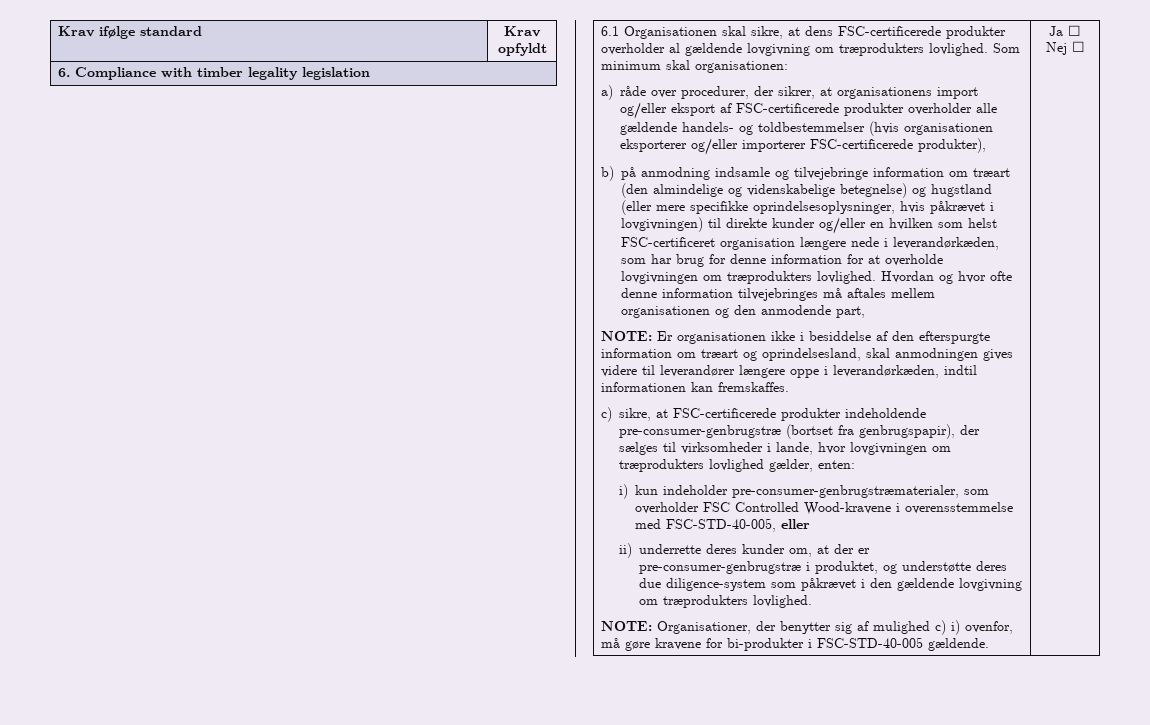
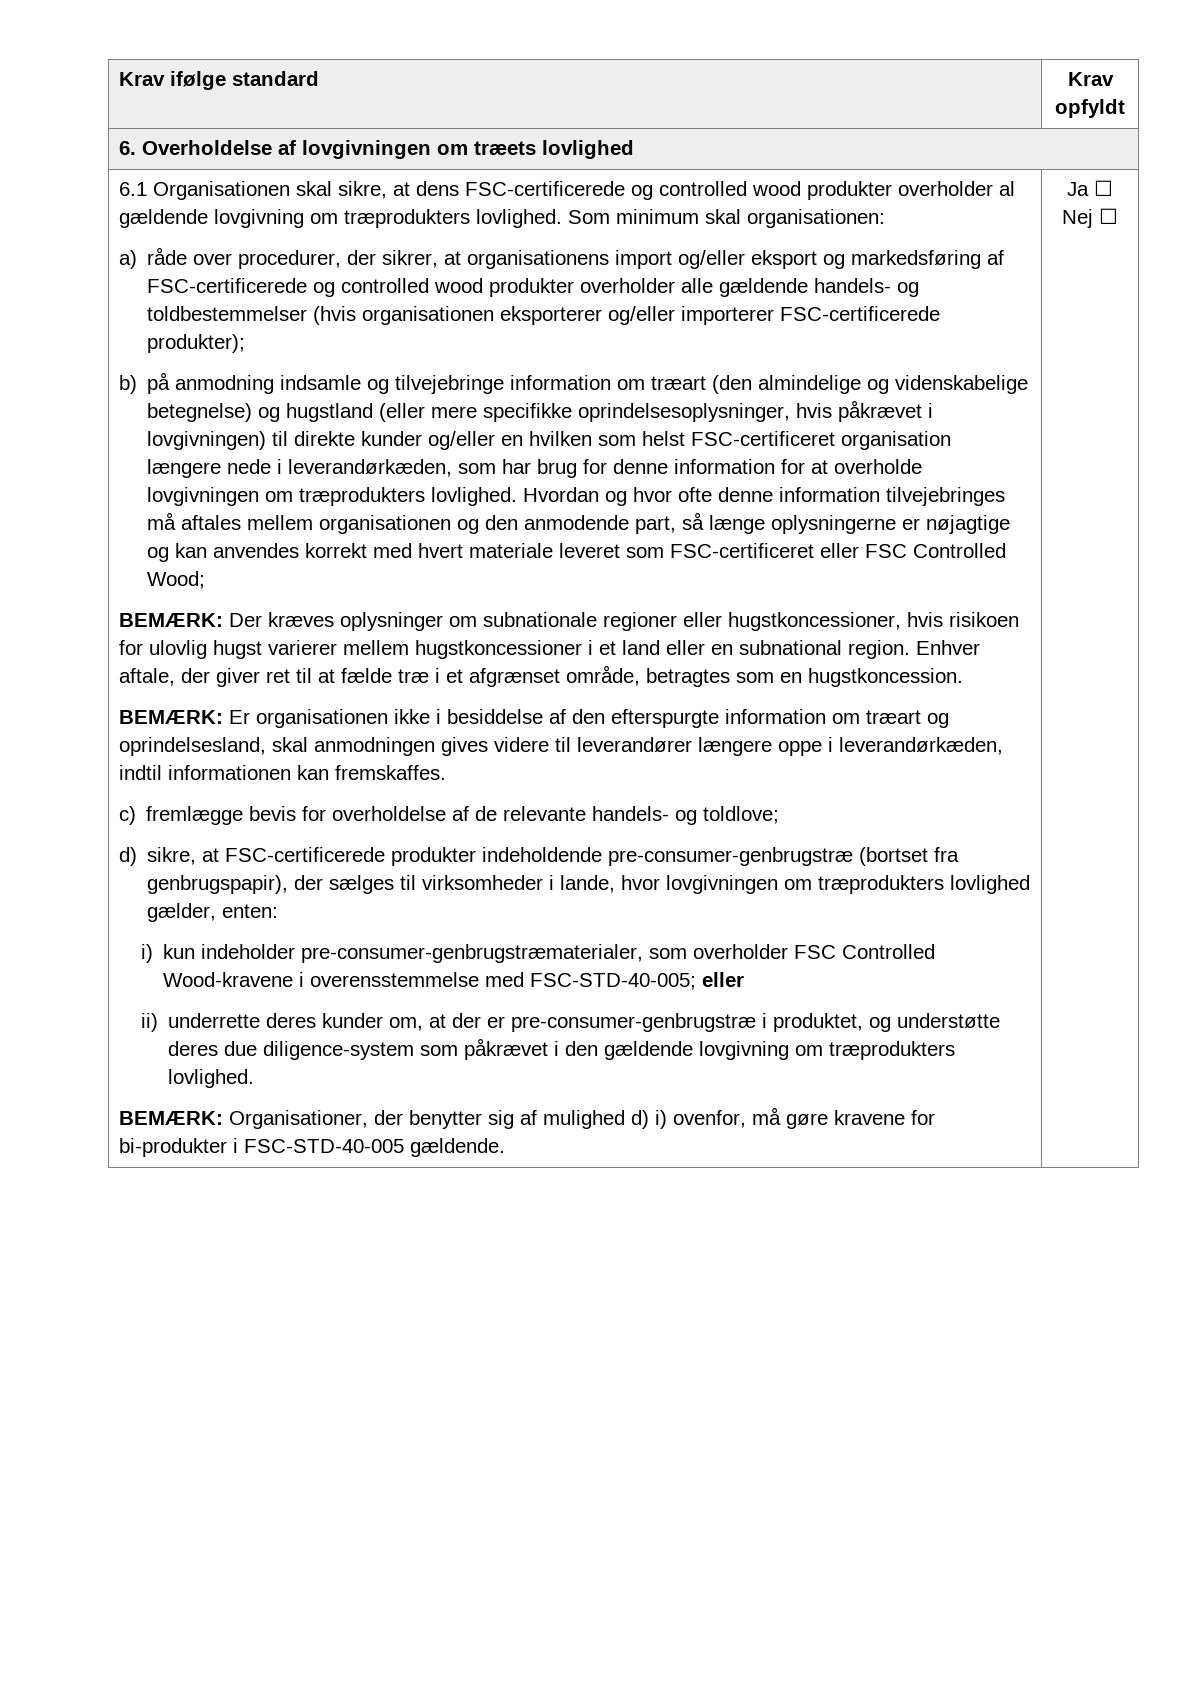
[75,67,371,80] Compliance with timber legality legislation -> [142,140,635,159] Overholdelse af lovgivningen om træets lovlighed
(942, 31) none -> [631,181,802,200] og controlled wood
[720,103,840,113] af FSC-certificerede -> [823,250,1005,269] [147,278,484,297] og markedsføring af FSC-certificerede og controlled wood
[918,138,987,153] produkter), -> [147,334,246,353] produkter);
[601,331,653,341] // NOTE: -> [682,512,1011,534] [147,543,1007,562] [147,571,206,589] [119,612,1020,631] [119,640,981,659] [119,665,964,687] [119,710,224,724] så længe oplysningerne er nøjagtige og kan anvendes korrekt med hvert materiale leveret som FSC-certificeret eller FSC Controlled Wood; // BEMÆRK: Der kræves oplysninger om subnationale regioner eller hugstkoncessioner, hvis risikoen for ulovlig hugst varierer mellem hugstkoncessioner i et land eller en subnational region. Enhver aftale, der giver ret til at fælde træ i et afgrænset område, betragtes som en hugstkoncession. // BEMÆRK:
(613, 414) none -> [146,806,780,825] [119,847,138,866] fremlægge bevis for overholdelse af de relevante handels- og toldlove; // d)
[665,518,776,532] FSC-STD-40-005, -> [530,973,697,990] FSC-STD-40-005;
[601,621,653,631] NOTE: -> [119,1111,224,1125] BEMÆRK:
[935,620,947,635] c) -> [631,1110,650,1129] d)

